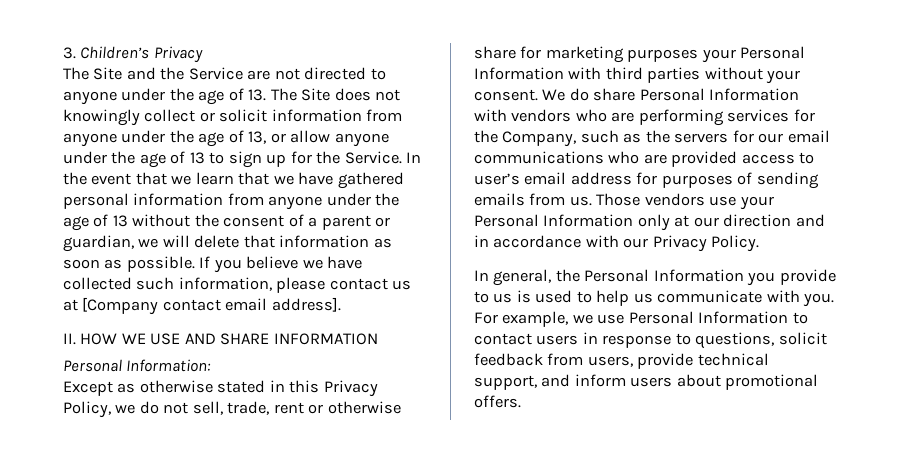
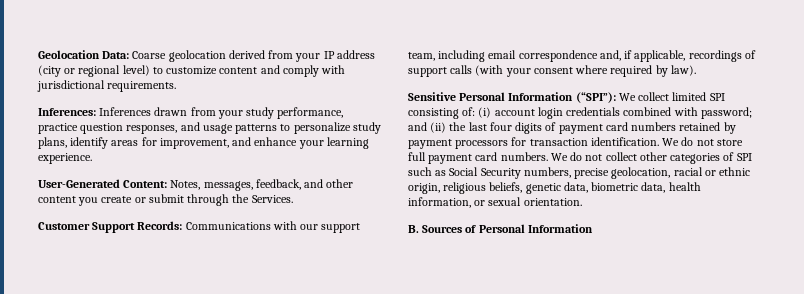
[63,46,203,63] [63,67,386,80] [63,88,401,105] [63,109,403,126] [63,130,389,147] [63,151,422,168] [63,172,404,189] [63,193,400,210] [63,214,391,231] [63,235,392,252] [63,256,363,273] [63,277,412,293] [63,297,341,315] [63,333,378,345] [63,359,212,372] [63,380,378,397] [63,401,401,418] [474,46,806,63] [474,67,801,84] [474,88,800,101] [474,109,815,126] [474,130,830,147] [474,151,815,167] [474,172,819,189] [474,193,774,210] [474,214,825,231] [474,235,760,252] [474,269,836,286] [474,290,835,307] [474,311,808,327] [474,332,827,349] [474,353,769,369] [474,374,819,390] [474,395,521,408] 3. Children’s Privacy // The Site and the Service are not directed to anyone under the age of 13. The Site does not knowingly collect or solicit information from anyone under the age of 13, or allow anyone under the age of 13 to sign up for the Service. In the event that we learn that we have gathered personal information from anyone under the age of 13 without the consent of a parent or guardian, we will delete that information as soon as possible. If you believe we have collected such information, please contact us at [Company contact email address]. // II. HOW WE USE AND SHARE INFORMATION // Personal Information: // Except as otherwise stated in this Privacy Policy, we do not sell, trade, rent or otherwise share for marketing purposes your Personal Information with third parties without your consent. We do share Personal Information with vendors who are performing services for the Company, such as the servers for our email communications who are provided access to user’s email address for purposes of sending emails from us. Those vendors use your Personal Information only at our direction and in accordance with our Privacy Policy. // In general, the Personal Information you provide to us is used to help us communicate with you. For example, we use Personal Information to contact users in response to questions, solicit feedback from users, provide technical support, and inform users about promotional offers. -> [38,50,375,62] [38,65,346,77] [37,80,177,92] [38,107,344,119] [38,122,381,134] [38,137,369,149] [38,153,92,164] [38,179,354,191] [38,194,293,206] [38,221,361,233] [408,50,756,62] [408,65,696,77] [408,92,725,103] [408,107,752,119] [408,122,736,134] [408,137,743,149] [408,152,752,164] [408,167,751,179] [408,182,701,194] [408,197,582,208] [408,224,593,233] Geolocation Data: Coarse geolocation derived from your IP address (city or regional level) to customize content and comply with jurisdictional requirements. // Inferences: Inferences drawn from your study performance, practice question responses, and usage patterns to personalize study plans, identify areas for improvement, and enhance your learning experience. // User-Generated Content: Notes, messages, feedback, and other content you create or submit through the Services. // Customer Support Records: Communications with our support team, including email correspondence and, if applicable, recordings of support calls (with your consent where required by law). // Sensitive Personal Information (“SPI”): We collect limited SPI consisting of: (i) account login credentials combined with password; and (ii) the last four digits of payment card numbers retained by payment processors for transaction identification. We do not store full payment card numbers. We do not collect other categories of SPI such as Social Security numbers, precise geolocation, racial or ethnic origin, religious beliefs, genetic data, biometric data, health information, or sexual orientation. // B. Sources of Personal Information

